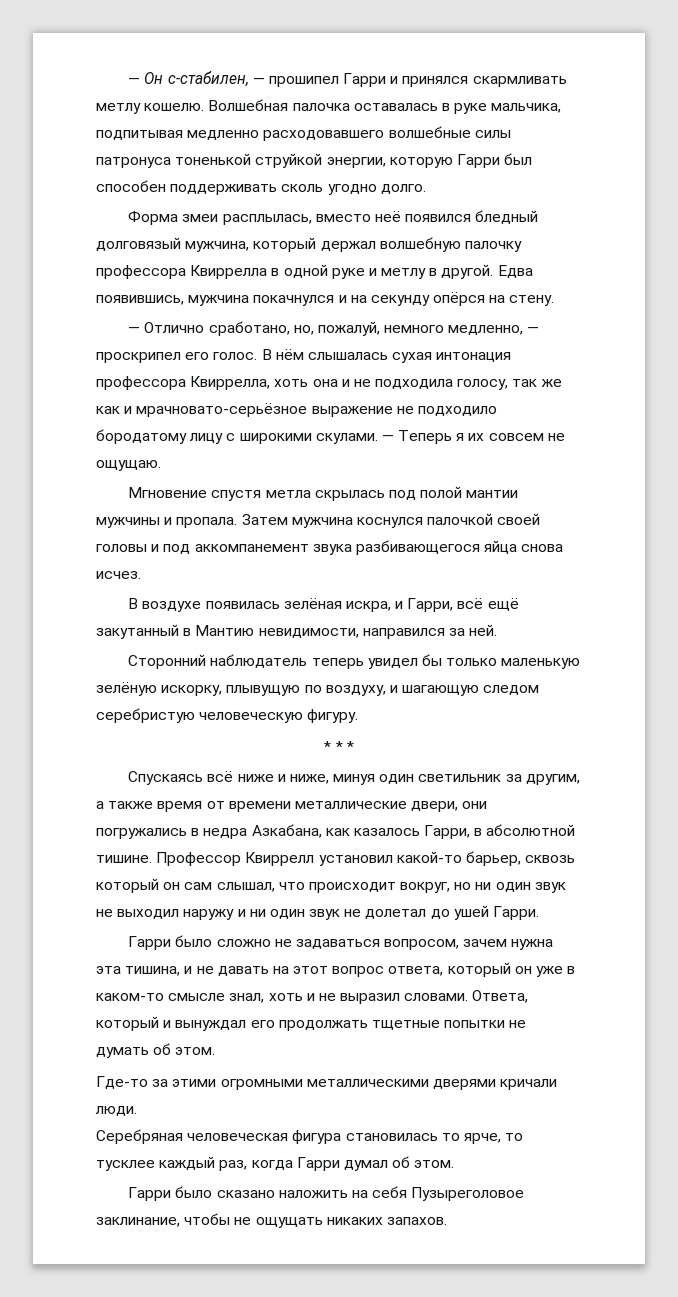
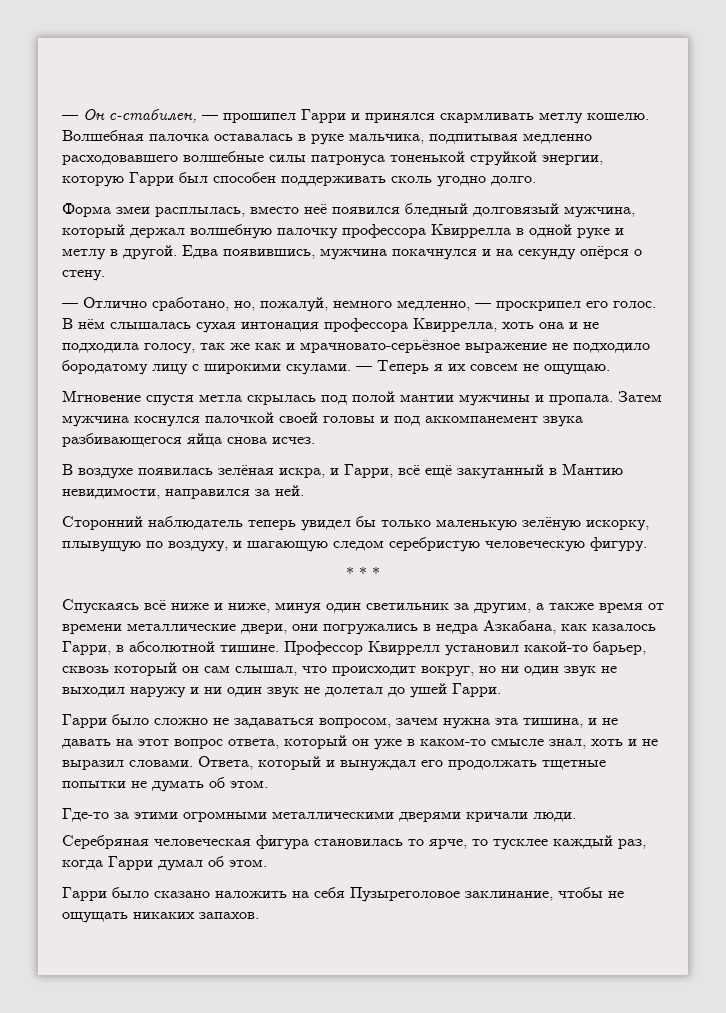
[489,295,506,303] на -> [634,249,642,256] о

